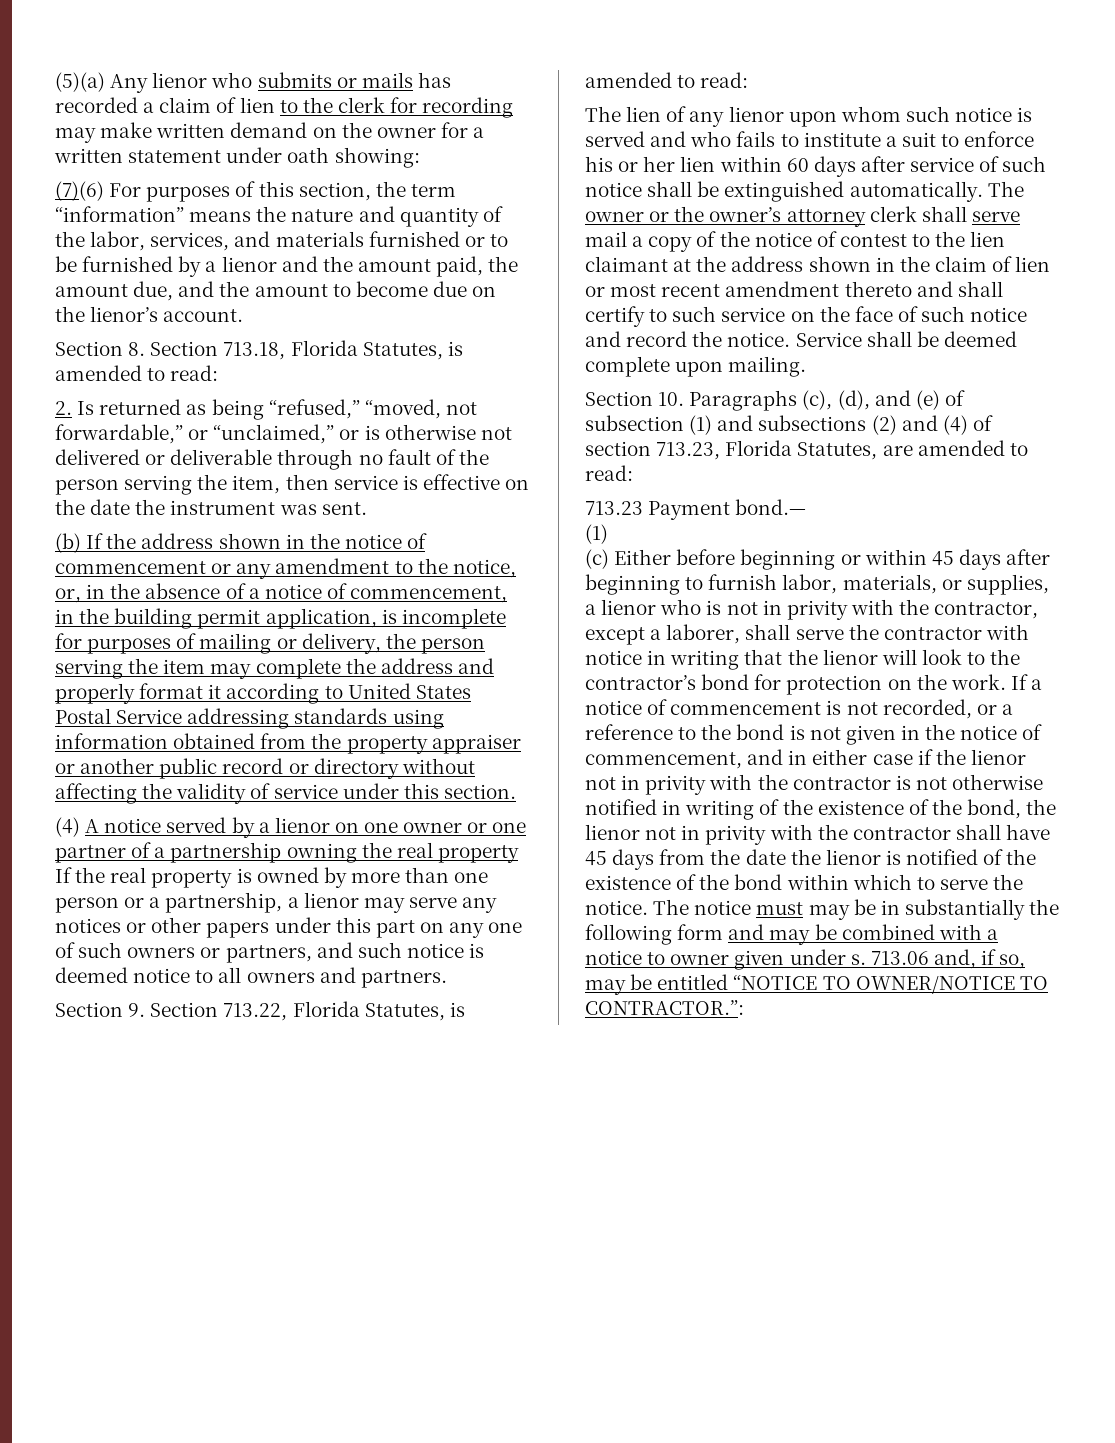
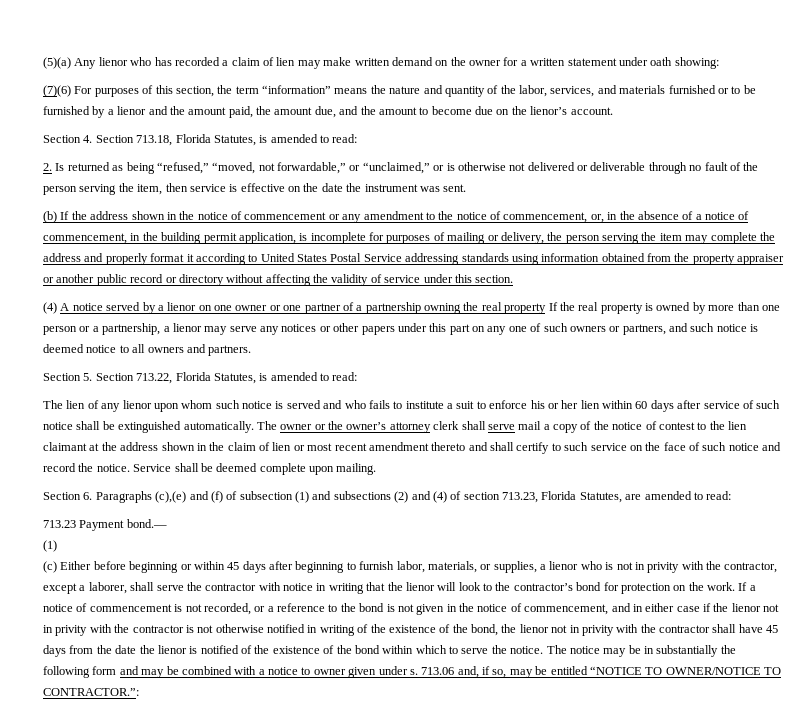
[257,72,413,88] submits or mails -> (152, 61) none
[279,97,514,118] to the clerk for recording -> (296, 61) none
[128,342,146,356] 8. -> [83,135,93,143] 4.
[452,559,516,578] notice, -> [456,211,588,223] notice of commencement,
[128,1003,146,1017] 9. -> [83,373,93,381] 5.
[658,390,940,411] 10. Paragraphs (c), (d), and (e) -> [83,491,223,503] 6. Paragraphs (c),(e) and (f)
[756,902,804,915] must -> (600, 650) none

